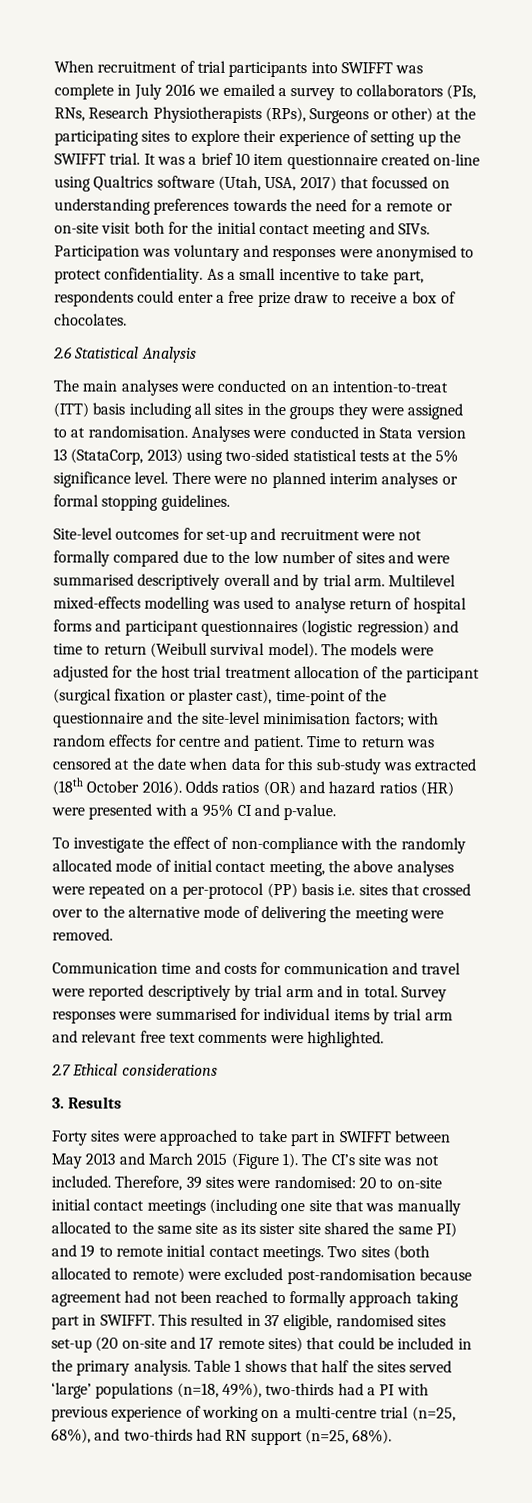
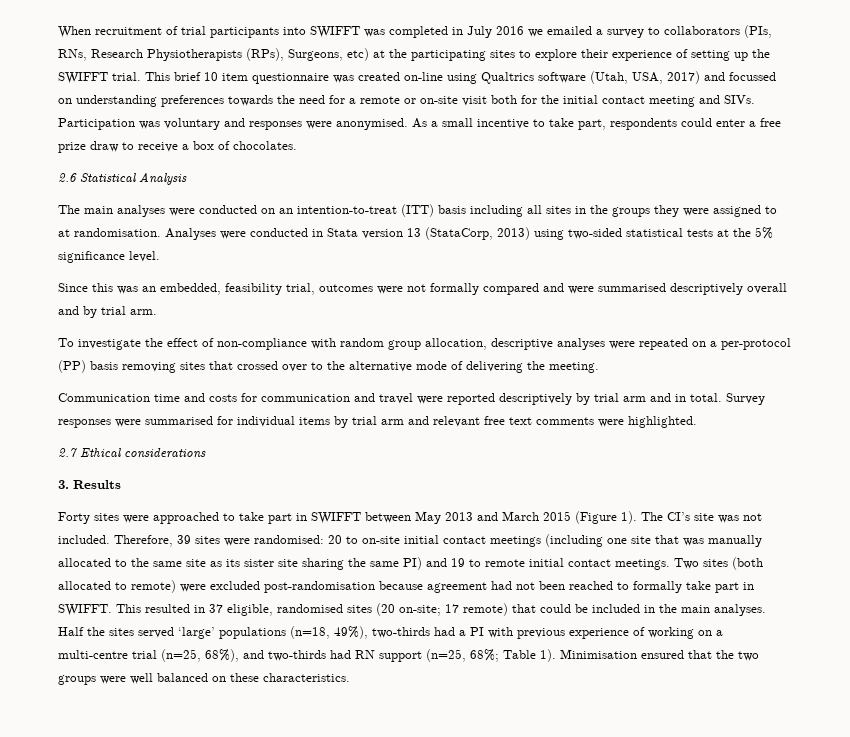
[54,83,114,100] complete -> [389,26,448,38] completed
[309,107,433,124] Surgeons or other) -> [288,48,369,61] Surgeons, etc)
[143,153,198,165] It was a -> [145,72,170,81] This
(378, 162) none -> [333,75,354,83] was
[339,176,369,189] that -> [704,72,725,81] and
[375,245,475,262] [54,267,204,284] anonymised to protect confidentiality. -> [336,118,408,130] anonymised.
[171,471,458,489] [53,494,230,511] [53,527,423,544] [53,550,385,567] There were no planned interim analyses or formal stopping guidelines. // Site-level outcomes for set-up and recruitment were not formally compared due to the low number of sites -> [58,283,539,295] // Since this was an embedded, feasibility trial, outcomes were not formally compared
[388,574,457,587] [53,596,467,614] [53,619,459,637] [53,642,434,659] [53,665,480,683] [53,688,388,706] [53,711,439,728] [53,734,435,752] [52,757,477,775] [52,777,454,797] [51,803,337,821] Multilevel mixed-effects modelling was used to analyse return of hospital forms and participant questionnaires (logistic regression) and time to return (Weibull survival model). The models were adjusted for the host trial treatment allocation of the participant (surgical fixation or plaster cast), time-point of the questionnaire and the site-level minimisation factors; with random effects for centre and patient. Time to return was censored at the date when data for this sub-study was extracted (18th October 2016). Odds ratios (OR) and hazard ratios (HR) were presented with a 95% CI and p-value. -> (157, 312) none
[375,837,466,854] [52,859,394,877] the randomly allocated mode of initial contact meeting, the above -> [340,338,553,350] random group allocation, descriptive
[337,884,356,896] i.e. -> [122,362,176,373] removing
[354,907,444,923] [52,928,113,941] meeting were removed. -> [549,362,599,373] meeting.
[323,1222,369,1235] shared -> [302,558,344,570] sharing
[349,1291,459,1308] approach taking -> [686,581,711,590] take
[51,1336,303,1353] set-up (20 on-site and 17 remote sites) -> [376,603,508,616] (20 on-site; 17 remote)
[76,1359,350,1376] primary analysis. Table 1 shows that half -> [681,604,766,616] [58,627,84,636] main analyses. Half
[352,1429,393,1445] 68%). -> [470,649,759,662] [58,673,350,685] 68%; Table 1). Minimisation ensured that the two groups were well balanced on these characteristics.

